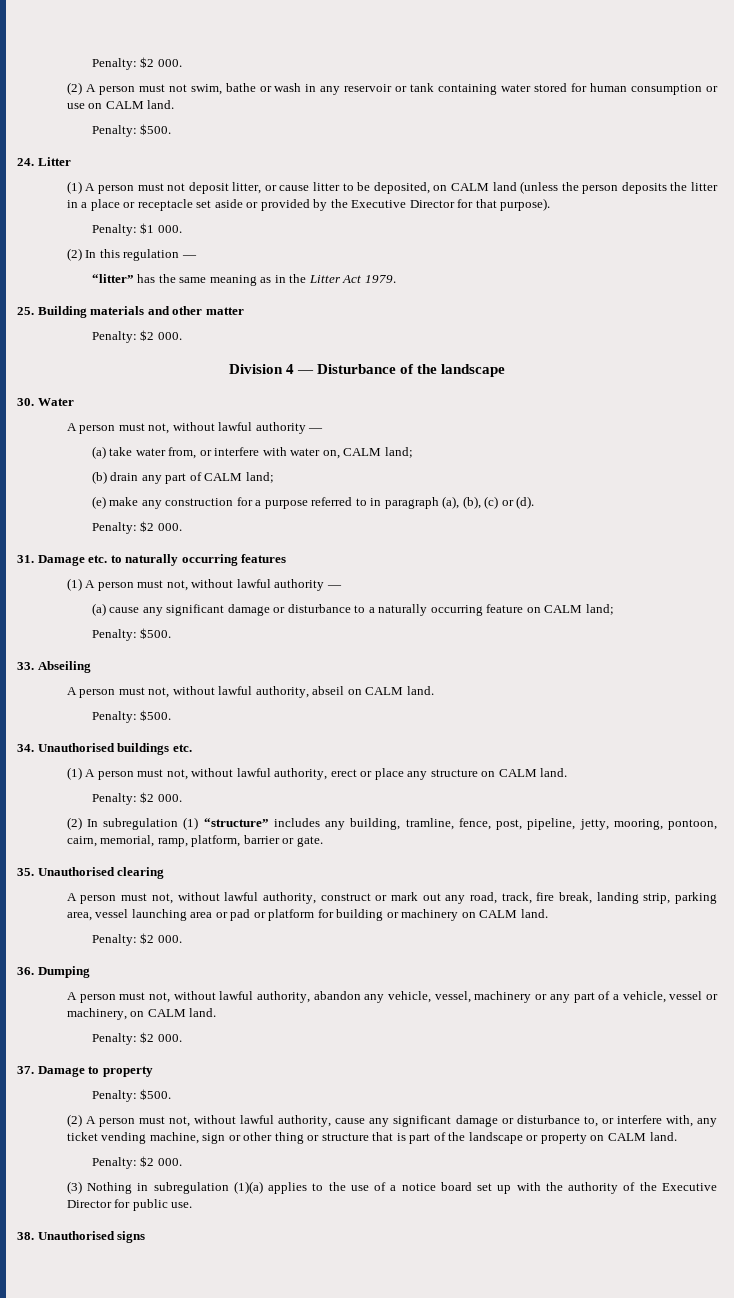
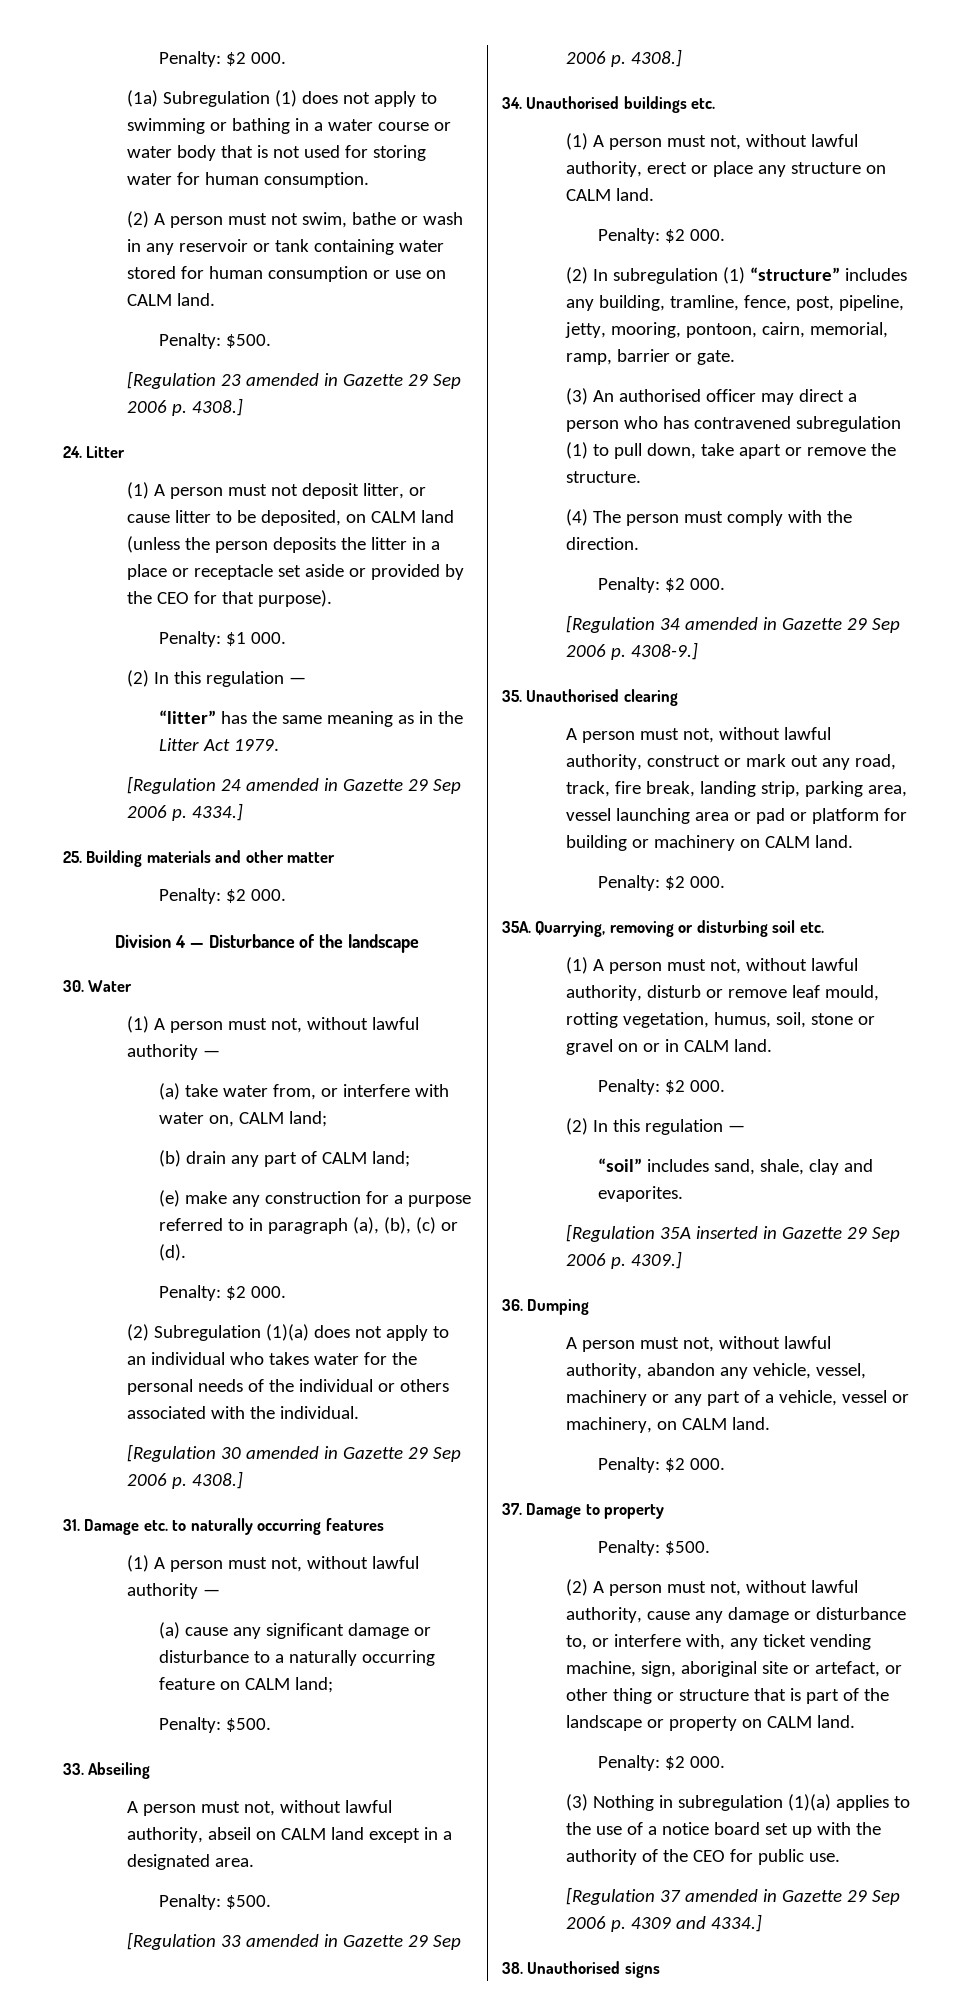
[91,57,182,70] Penalty: $2 000. -> [158,51,286,67] [126,90,437,107] [126,118,451,134] [126,145,426,161] [126,172,369,188] Penalty: $2 000. // (1a) Subregulation (1) does not apply to swimming or bathing in a water course or water body that is not used for storing water for human consumption.
(172, 129) none -> [126,371,461,389] [126,398,243,416] // [Regulation 23 amended in Gazette 29 Sep 2006 p. 4308.]
[351,200,455,208] Executive Director -> [156,592,189,604] CEO
(396, 279) none -> [126,776,461,794] [126,803,243,821] // [Regulation 24 amended in Gazette 29 Sep 2006 p. 4334.]
(74, 402) none -> [126,1016,149,1033] (1)
(182, 527) none -> [126,1324,449,1341] [126,1352,417,1365] [126,1379,449,1395] [126,1406,359,1419] [126,1444,461,1462] [126,1471,243,1489] // (2) Subregulation (1)(a) does not apply to an individual who takes water for the personal needs of the individual or others associated with the individual. // [Regulation 30 amended in Gazette 29 Sep 2006 p. 4308.]
[406,686,434,695] [91,710,172,723] land. // Penalty: $500. -> [330,1827,452,1843] [126,1854,254,1870] [158,1894,271,1910] [126,1932,461,1950] [565,49,682,67] land except in a designated area. // Penalty: $500. // [Regulation 33 amended in Gazette 29 Sep 2006 p. 4308.]
[191,835,241,847] platform, -> (612, 359) none
(323, 841) none -> [565,388,857,405] [565,416,901,432] [565,442,896,459] [565,471,641,483] [565,509,852,526] [565,537,639,550] [597,577,725,593] [565,615,900,633] [565,642,698,660] // (3) An authorised officer may direct a person who has contravened subregulation (1) to pull down, take apart or remove the structure. // (4) The person must comply with the direction. // Penalty: $2 000. // [Regulation 34 amended in Gazette 29 Sep 2006 p. 4308-9.]
(182, 939) none -> [502,920,824,937] [565,957,858,974] [565,985,879,1001] [565,1012,875,1028] [565,1039,772,1055] [597,1079,725,1095] [565,1118,745,1135] [597,1158,873,1175] [597,1186,683,1202] [565,1224,900,1242] [565,1251,682,1269] // 35A. Quarrying, removing or disturbing soil etc. // (1) A person must not, without lawful authority, disturb or remove leaf mould, rotting vegetation, humus, soil, stone or gravel on or in CALM land. // Penalty: $2 000. // (2) In this regulation — // “soil” includes sand, shale, clay and evaporites. // [Regulation 35A inserted in Gazette 29 Sep 2006 p. 4309.]
[393,1115,452,1127] significant -> (723, 1617) none
[202,1133,226,1144] sign -> [640,1661,880,1677] sign, aboriginal site or artefact,
[661,1183,717,1191] [66,1200,112,1208] Executive Director -> [692,1850,725,1862] CEO
(193, 1205) none -> [565,1887,900,1905] [565,1914,762,1932] // [Regulation 37 amended in Gazette 29 Sep 2006 p. 4309 and 4334.]

